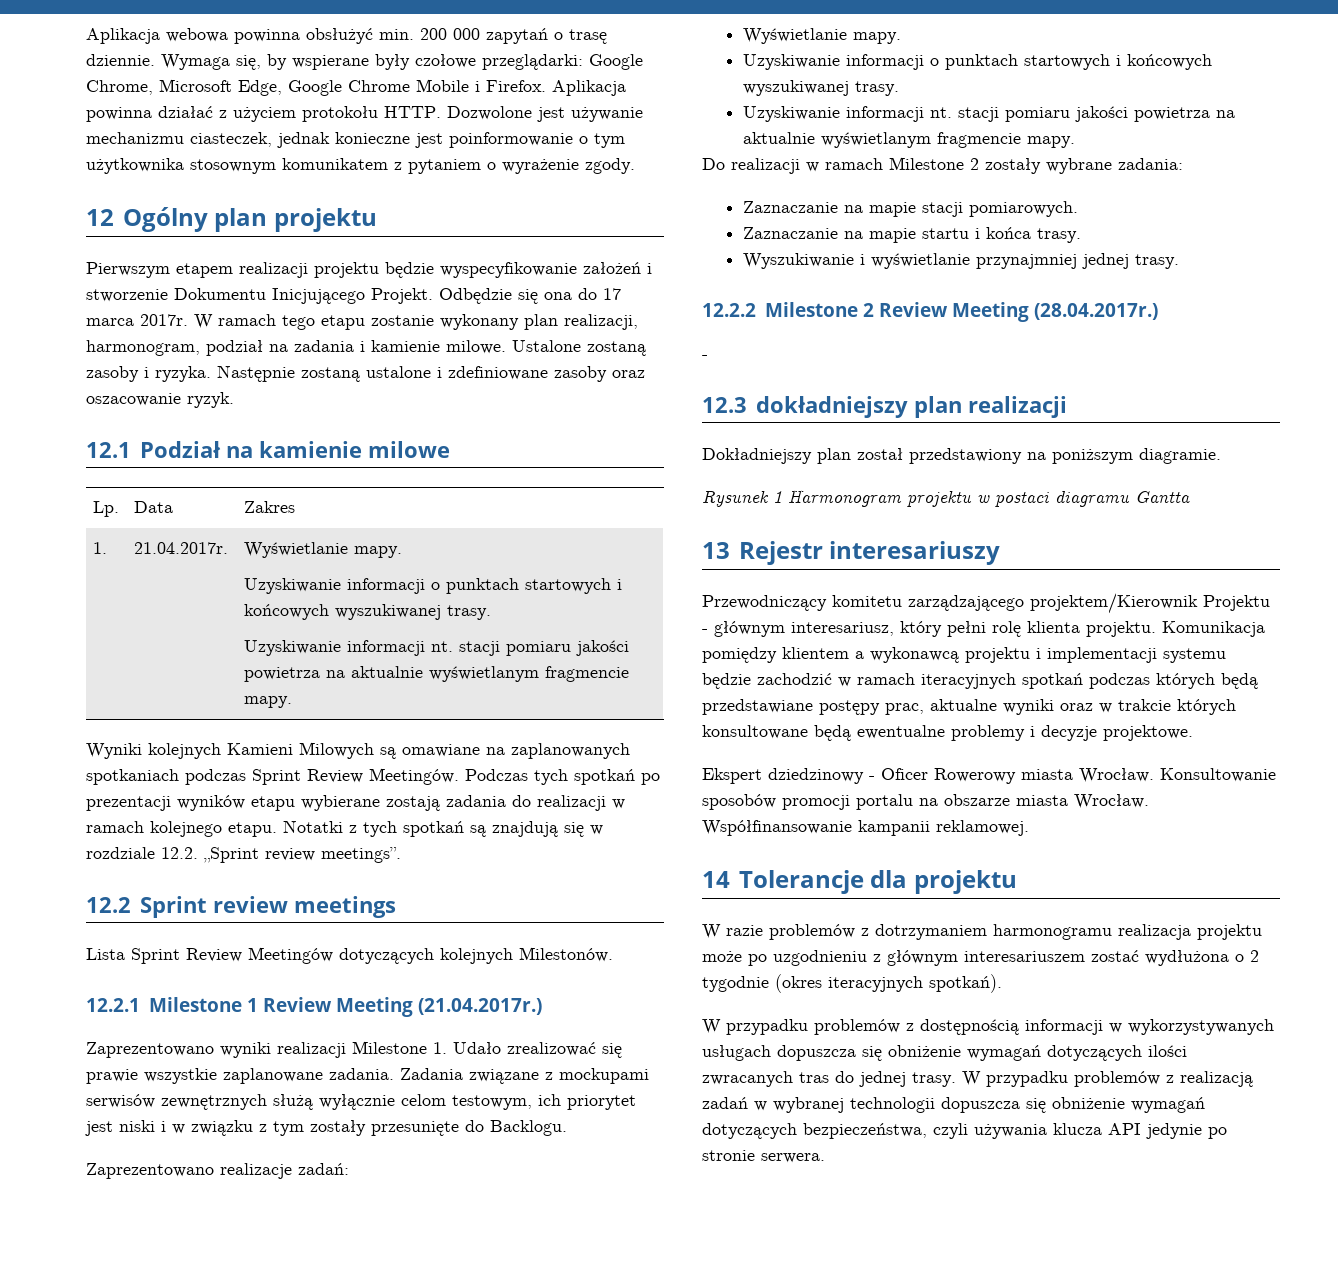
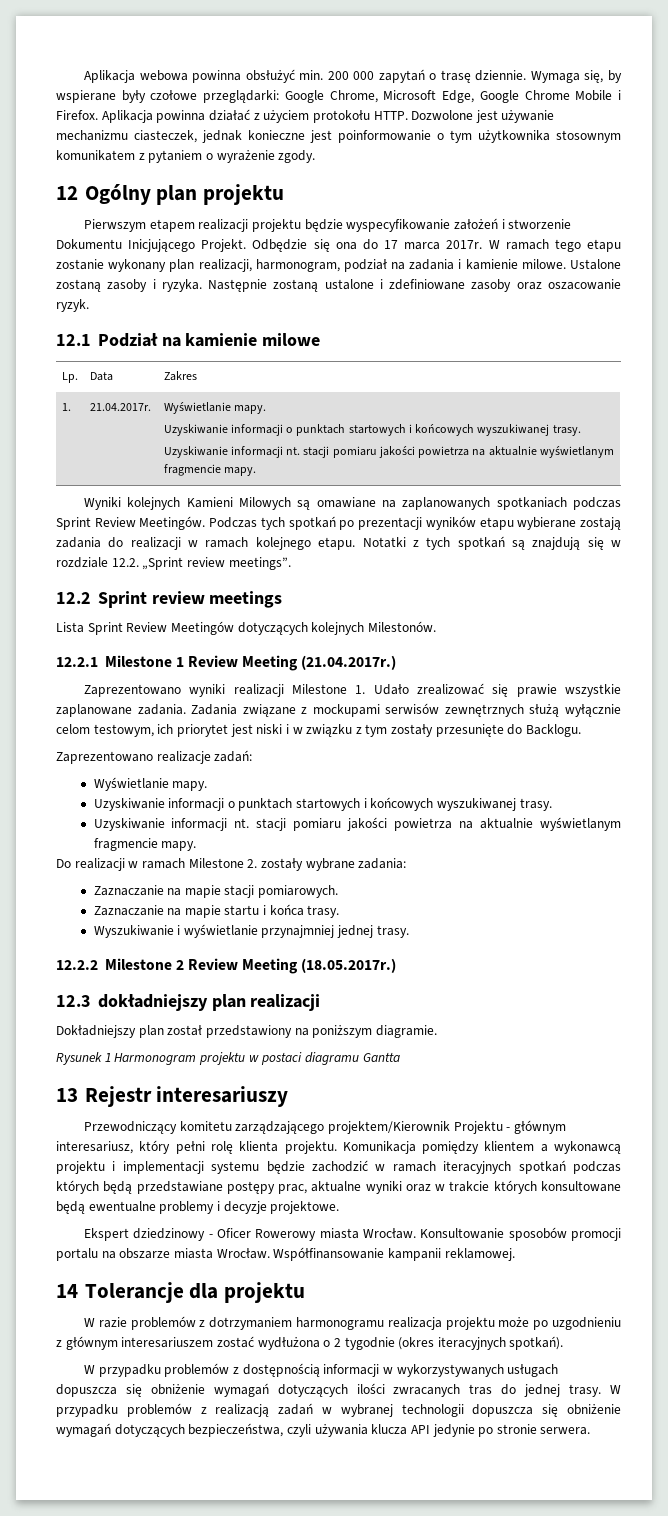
[970,158,979,170] 2 -> [247,859,258,868] 2.
[1034,303,1159,320] [702,355,708,359] (28.04.2017r.) // - -> [301,958,397,973] (18.05.2017r.)

